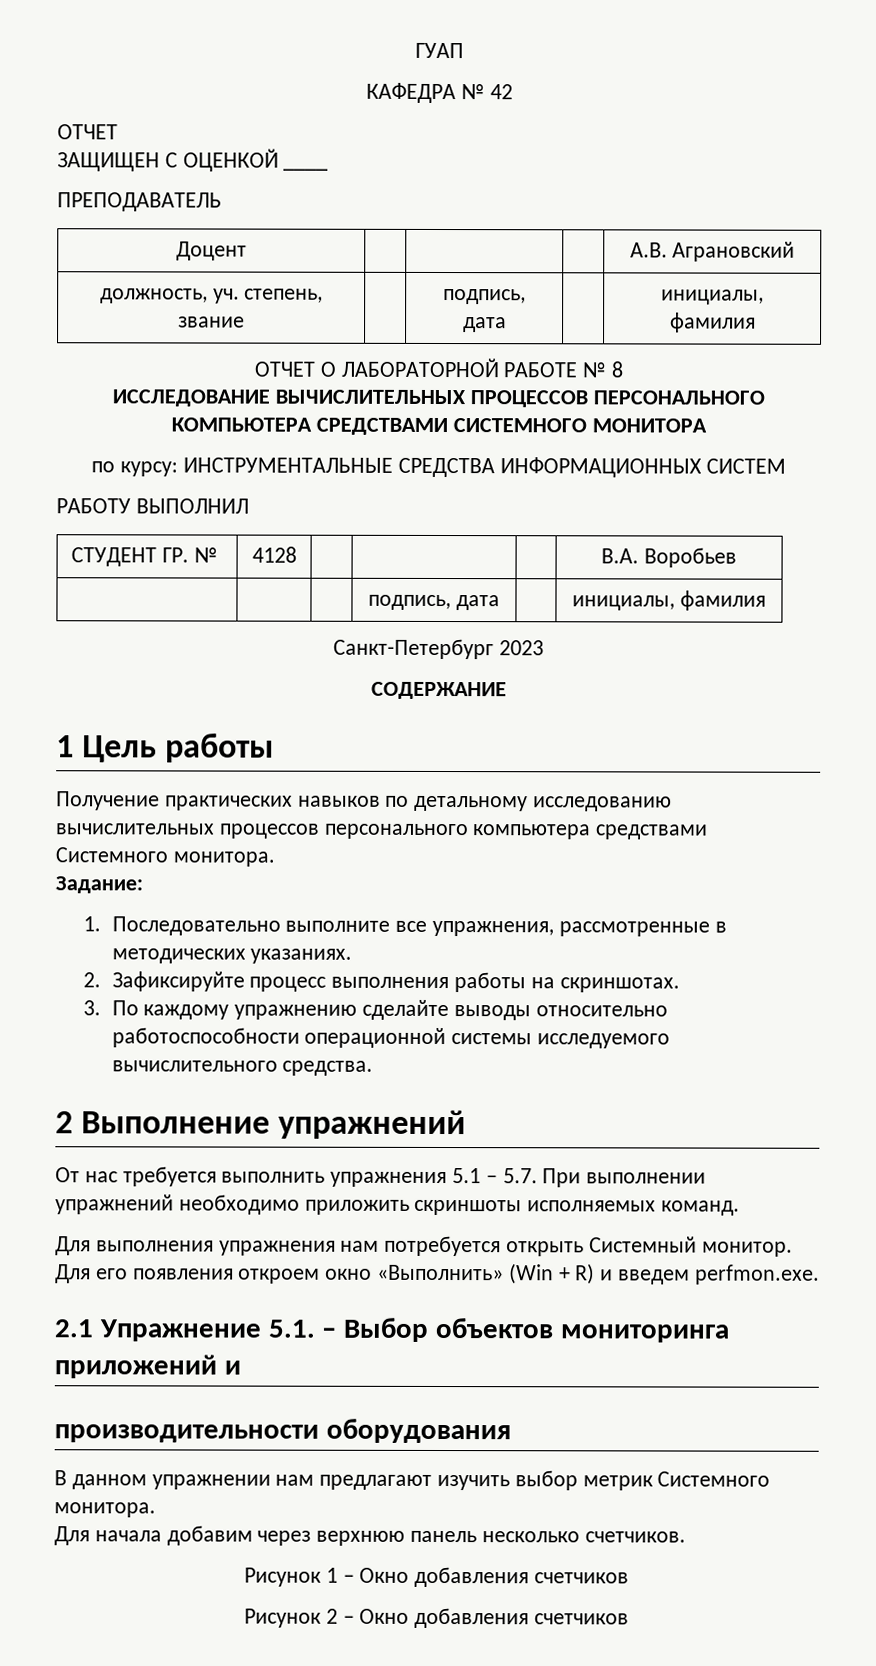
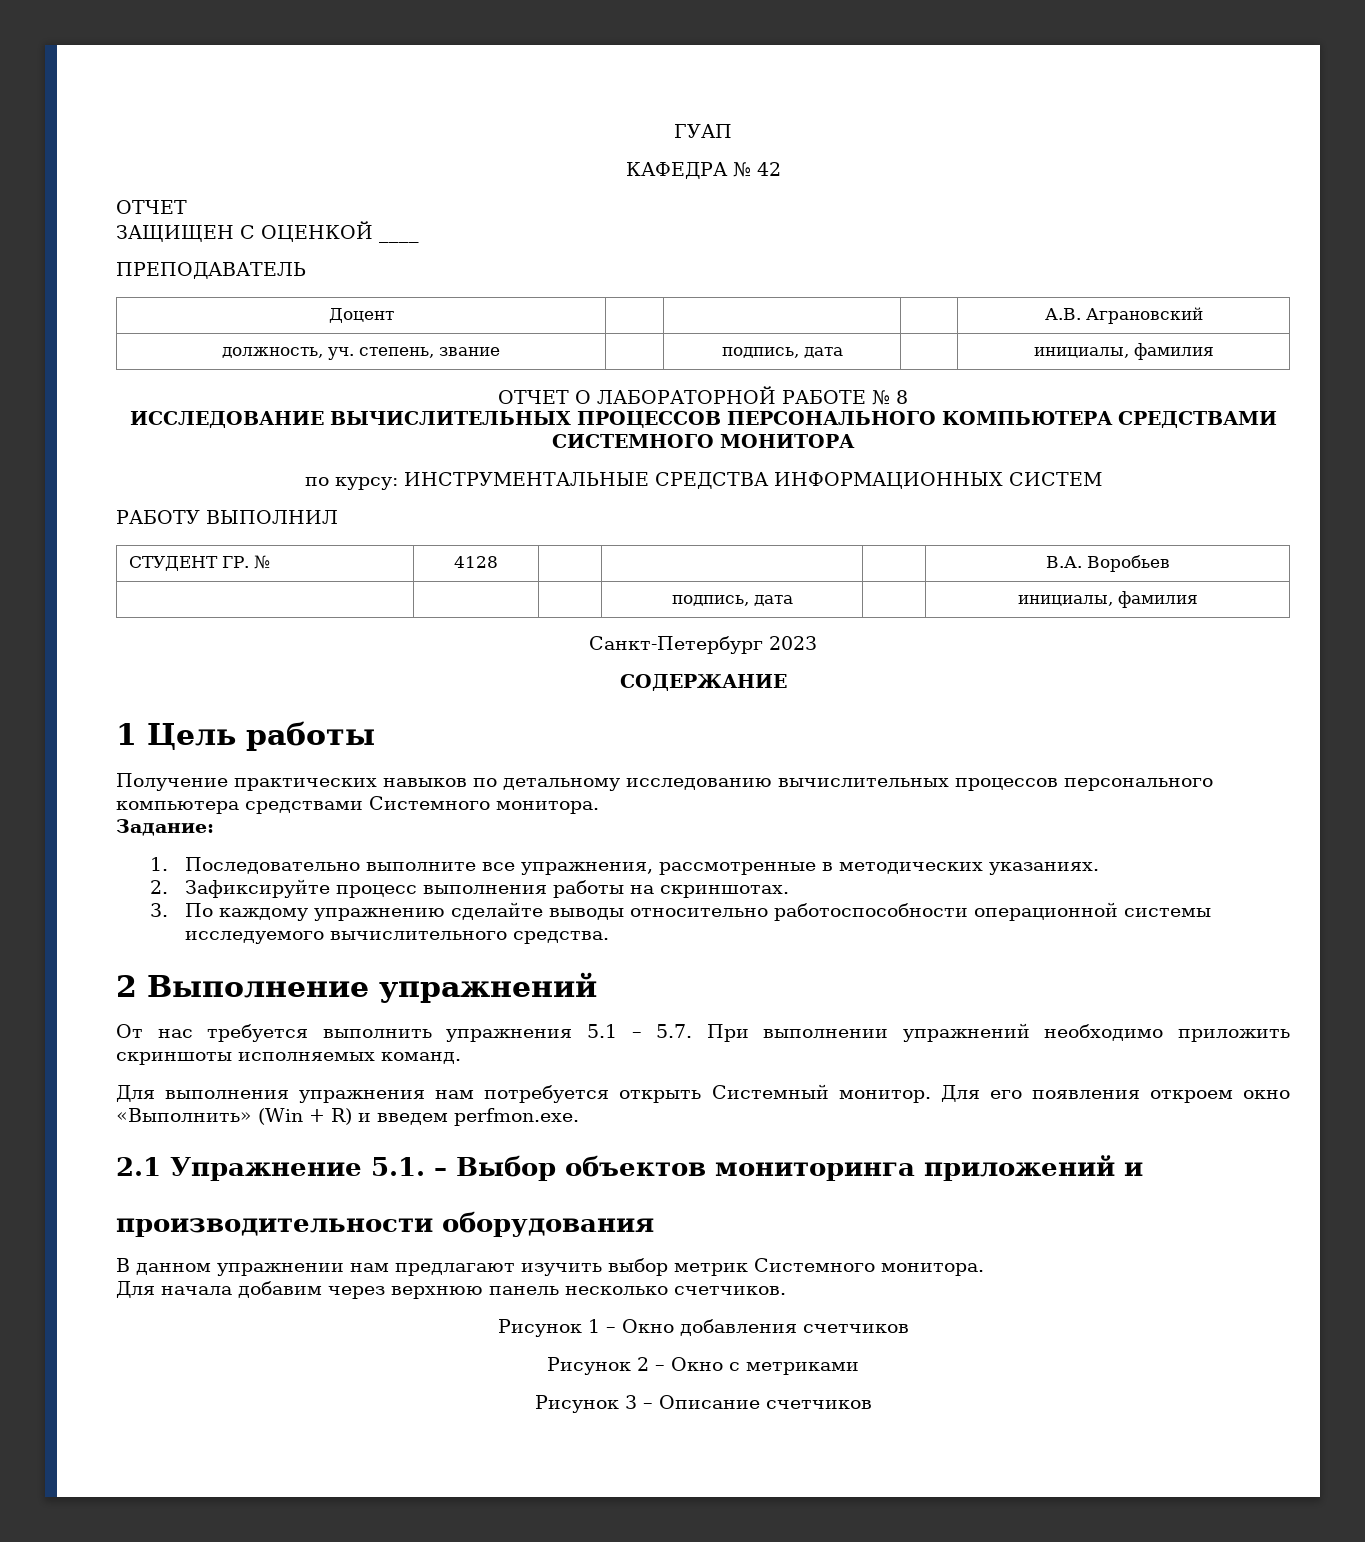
[414,1607,530,1629] добавления -> [729,1362,859,1375] [534,1395,760,1413] с метриками // Рисунок 3 – Описание

